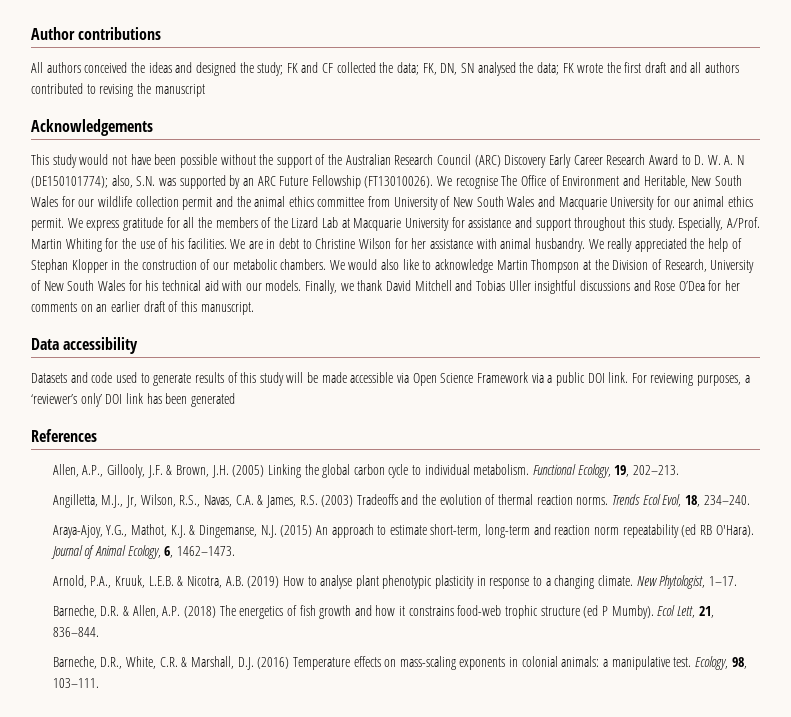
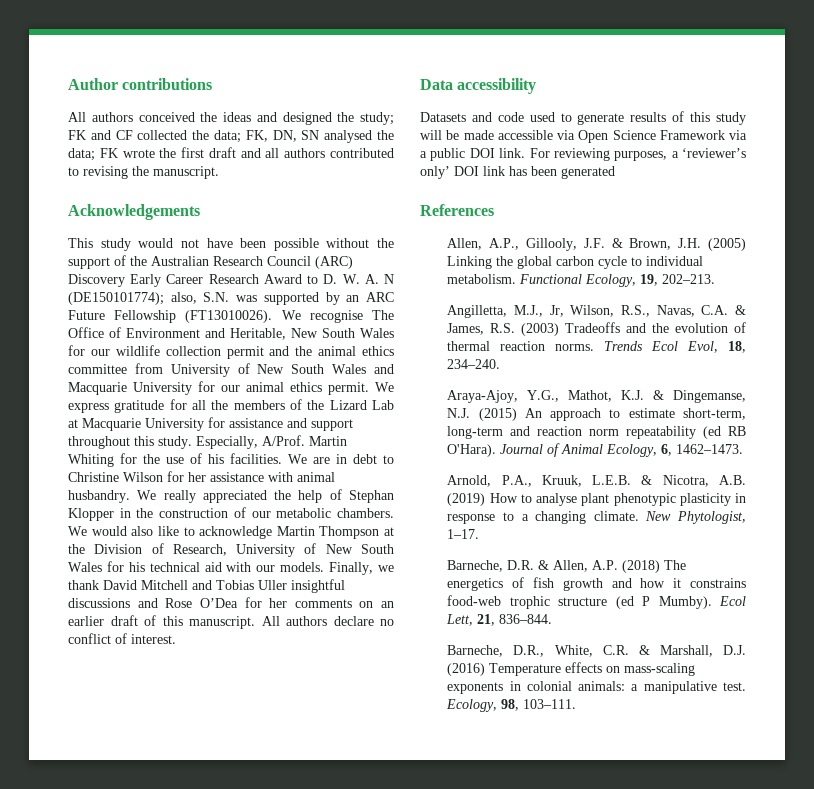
[154,84,205,97] manuscript -> [153,166,219,179] manuscript.
(254, 308) none -> [261,616,394,626] [68,633,176,644] All authors declare no conflict of interest.

